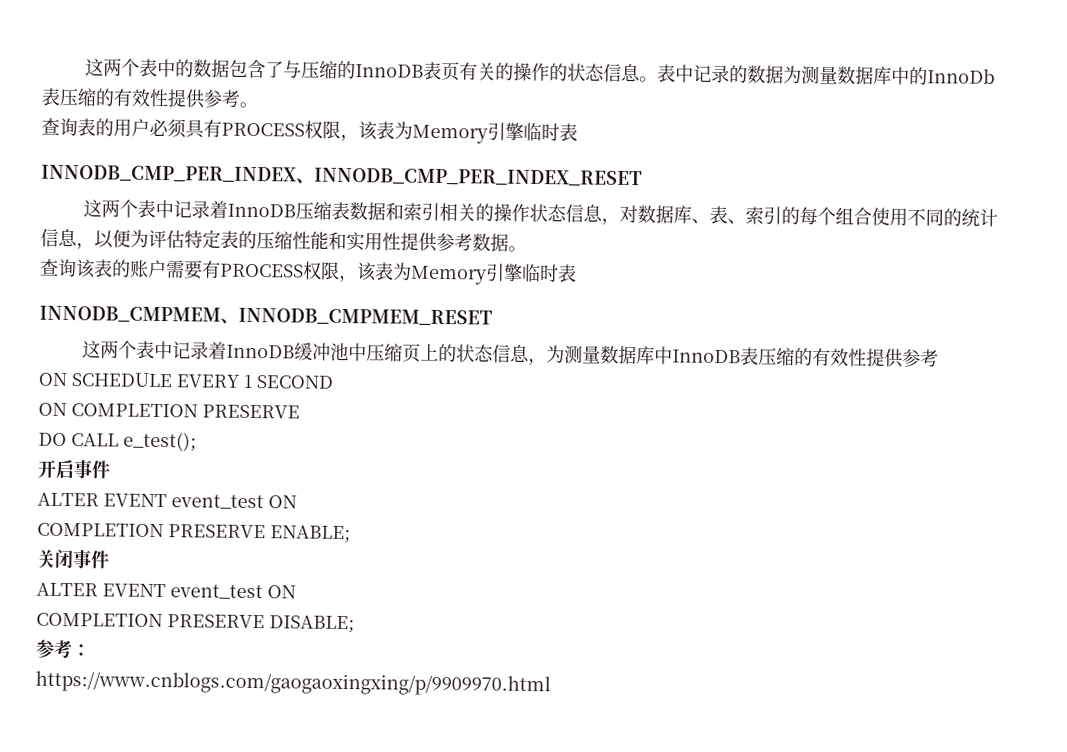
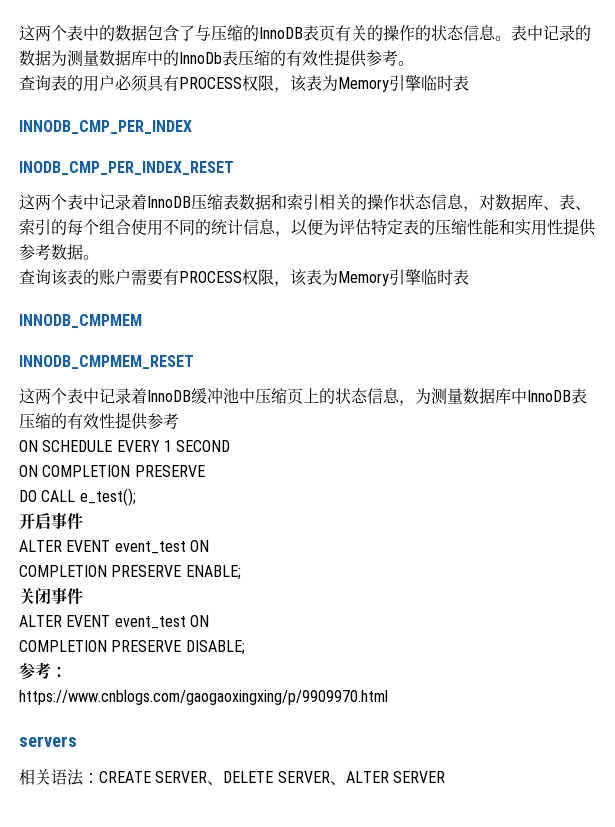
[296,167,643,188] 、INNODB_CMP_PER_INDEX_RESET -> [19,161,234,175] // INODB_CMP_PER_INDEX_RESET
[220,318,239,324] 、 -> (142, 321) //
(551, 683) none -> [19,736,77,747] [19,769,445,786] // servers // 相关语法：CREATE SERVER、DELETE SERVER、ALTER SERVER

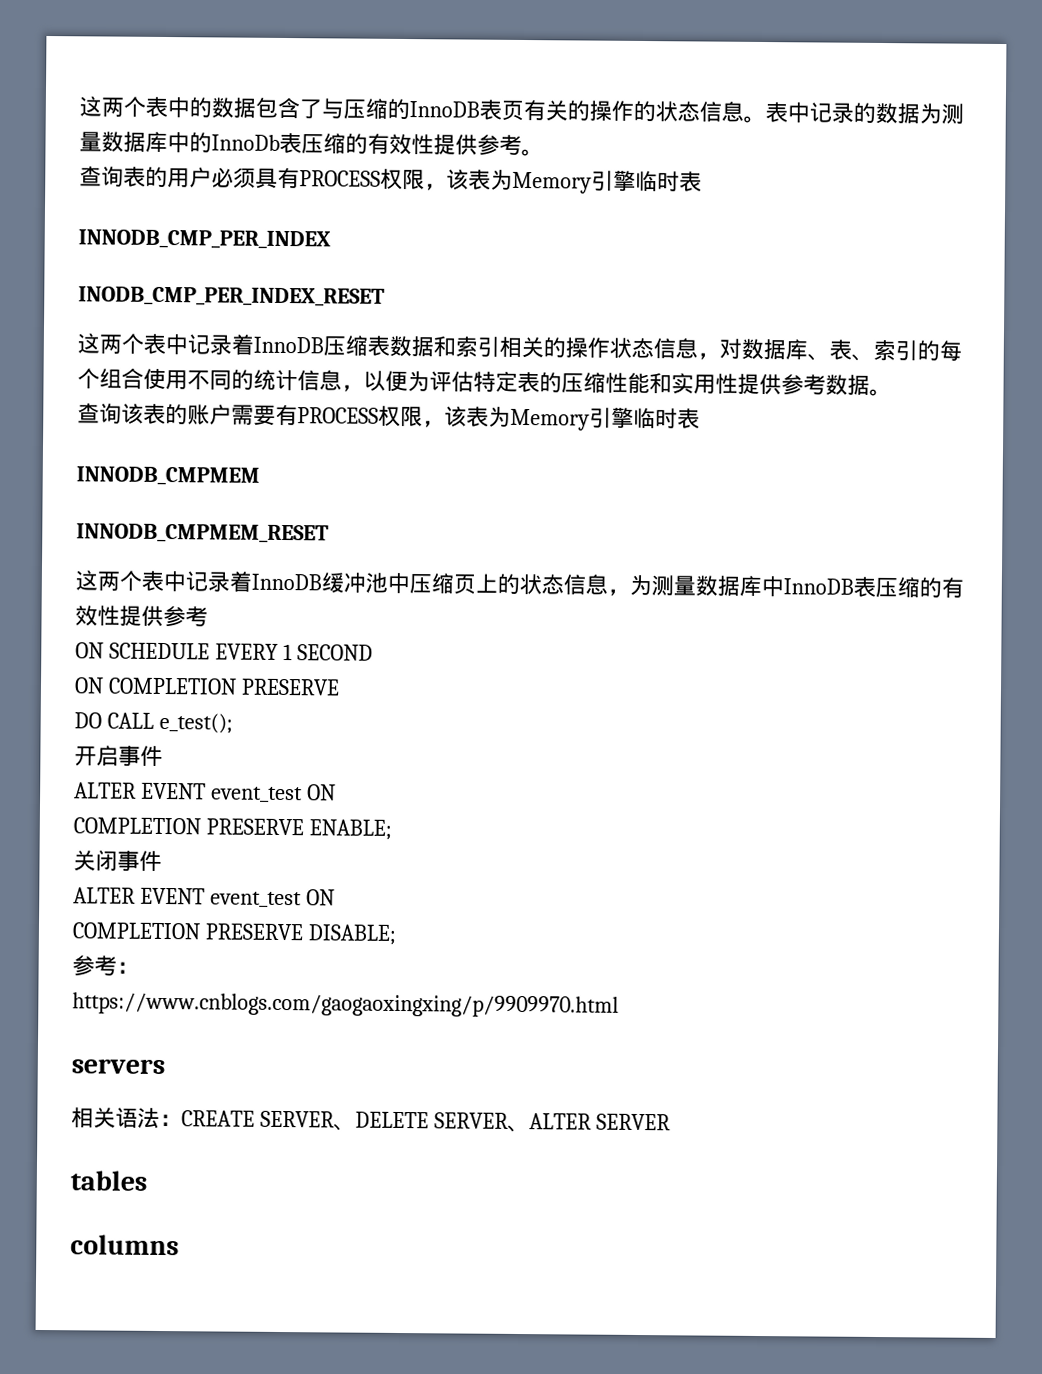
(445, 777) none -> [70,1170,147,1191] [70,1234,179,1256] // tables // columns

